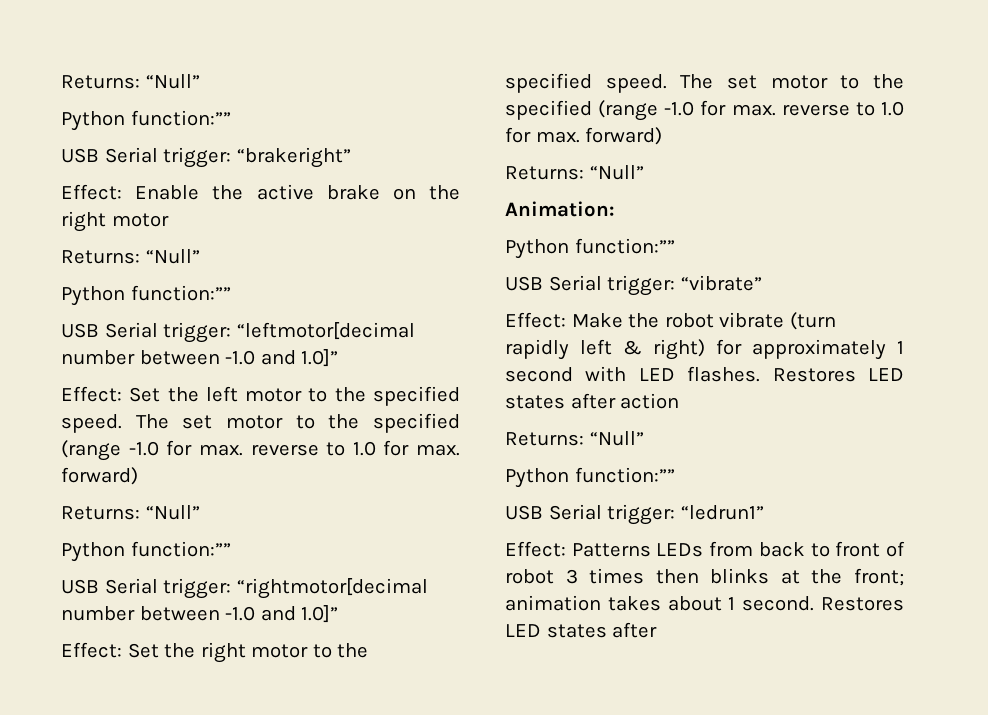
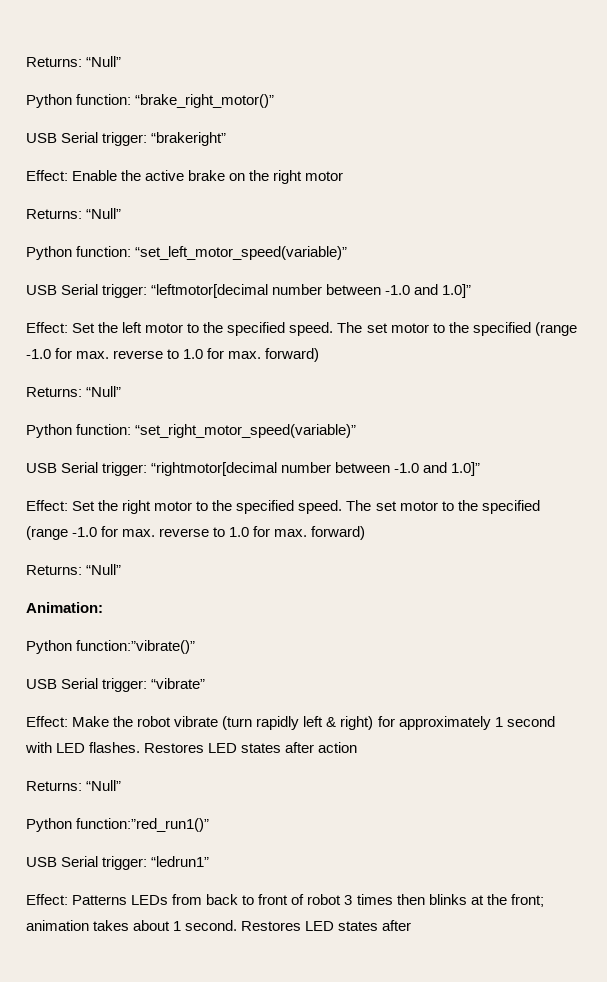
[61,74,200,89] [61,110,231,131] Returns: “Null” // Python function:”” -> [26,56,122,67] [26,94,275,108] Returns: “Null” // Python function: “brake_right_motor()”
[130,285,231,301] function:”” -> [76,246,348,260] function: “set_left_motor_speed(variable)”
[130,541,231,557] function:”” -> [76,424,357,438] function: “set_right_motor_speed(variable)”
[574,238,675,254] function:”” -> [76,640,196,654] function:”vibrate()”
[574,467,675,483] function:”” -> [76,818,210,832] function:”red_run1()”

